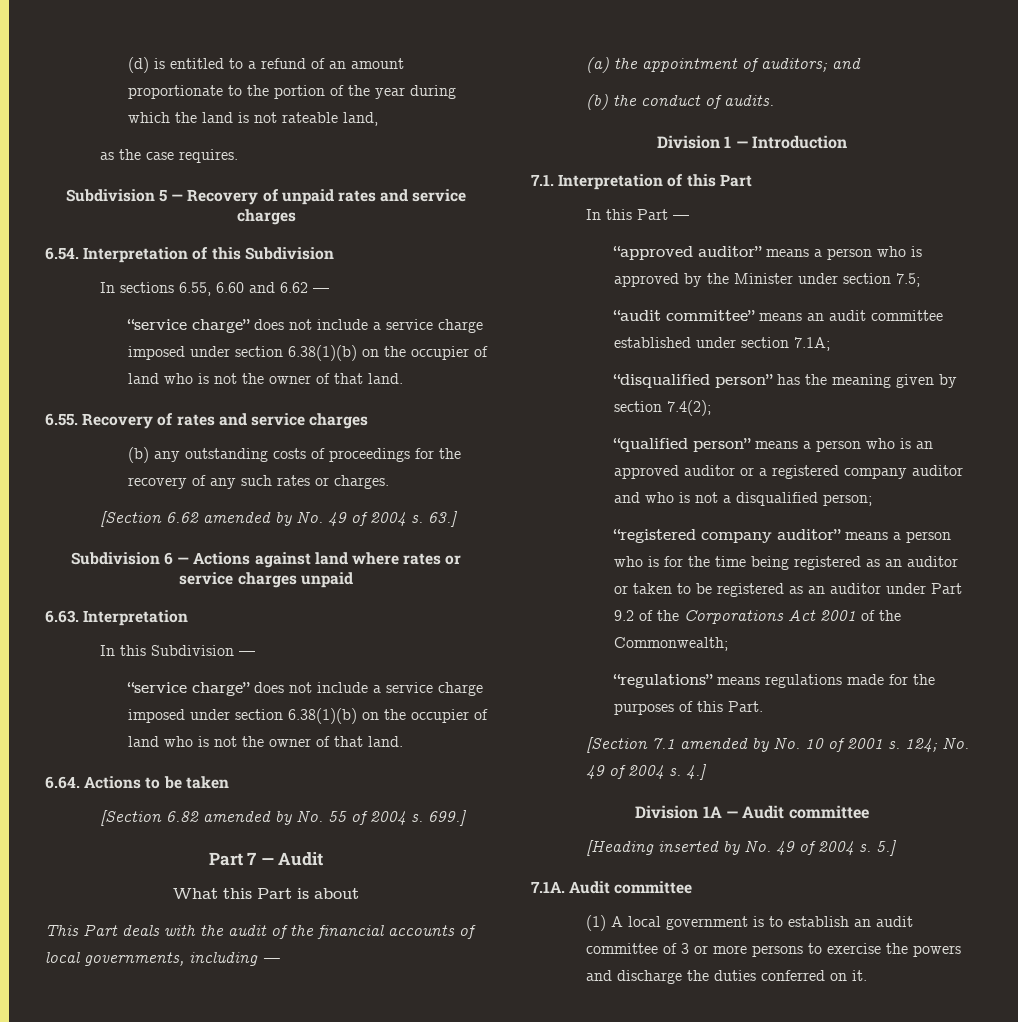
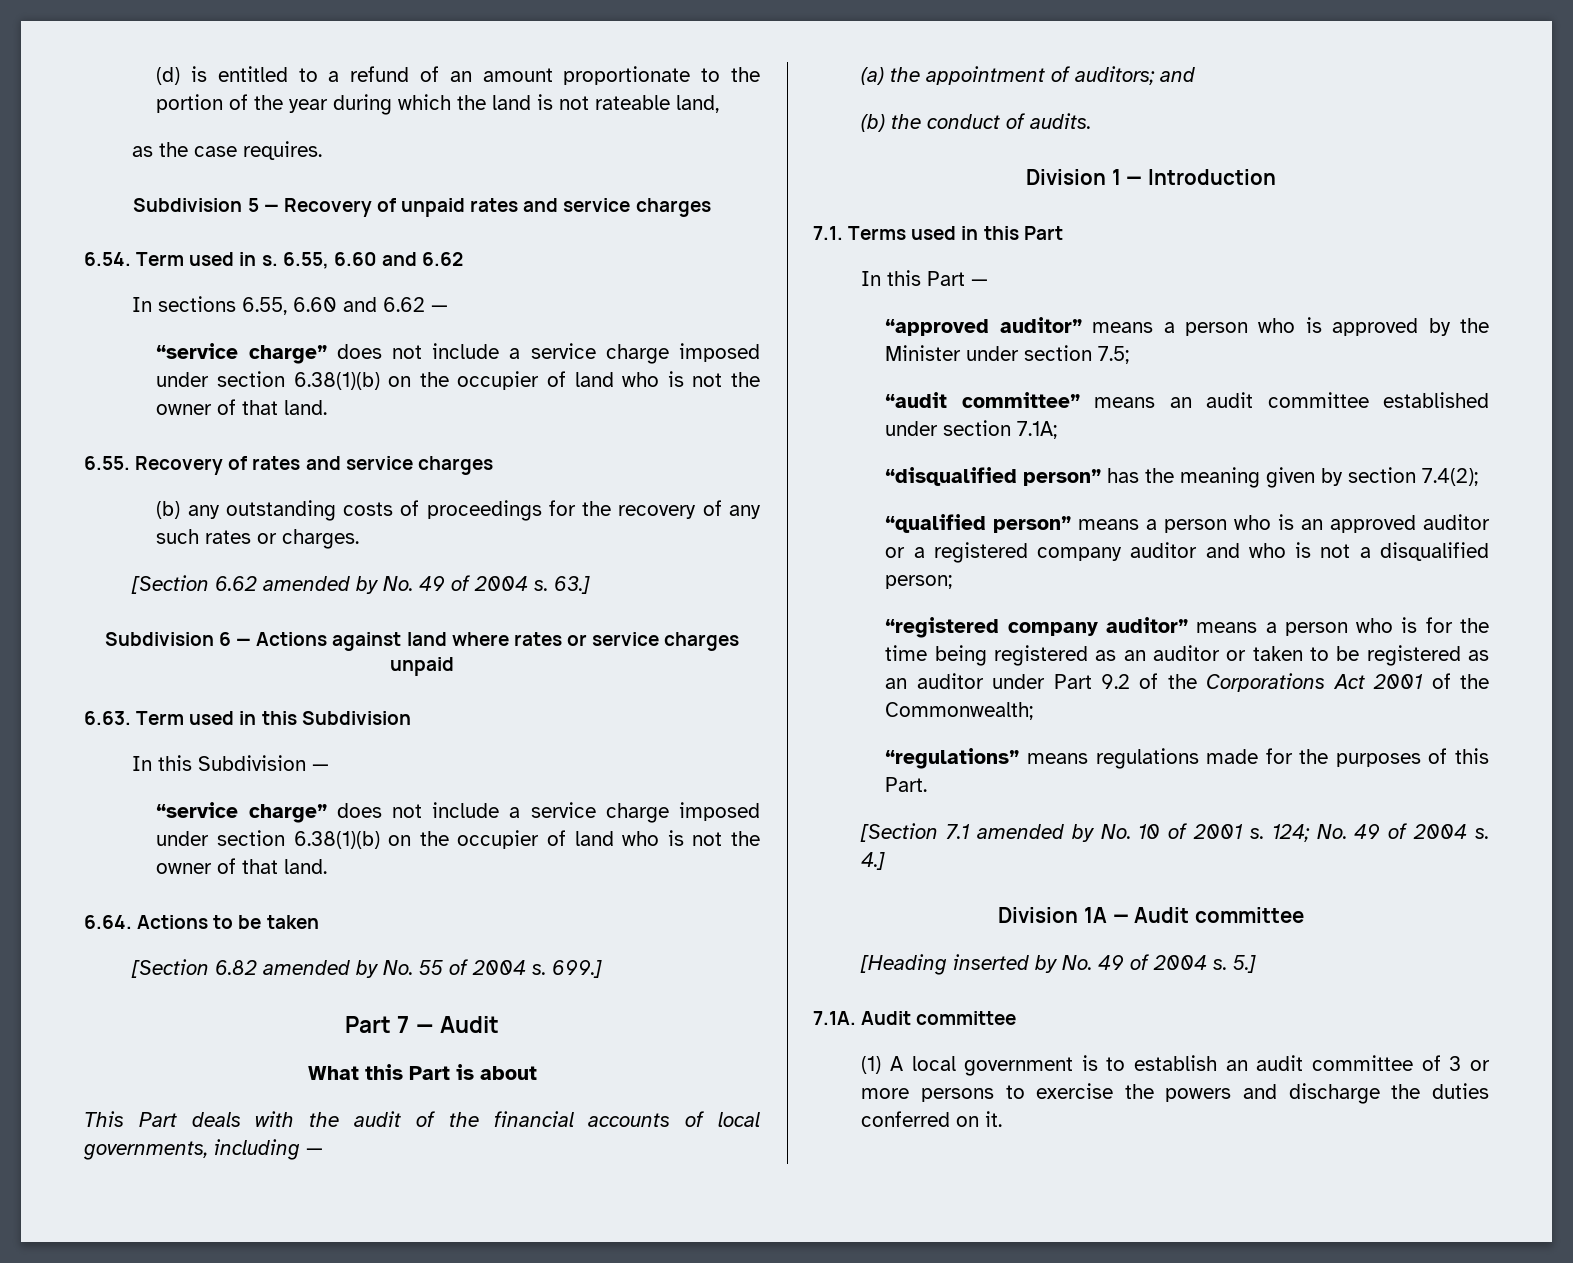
[83,247,334,263] Interpretation of this Subdivision -> [136,252,464,269] Term used in s. 6.55, 6.60 and 6.62
[83,610,189,626] Interpretation -> [136,711,411,725] Term used in this Subdivision
[558,174,684,190] Interpretation of -> [848,226,979,240] Terms used in

